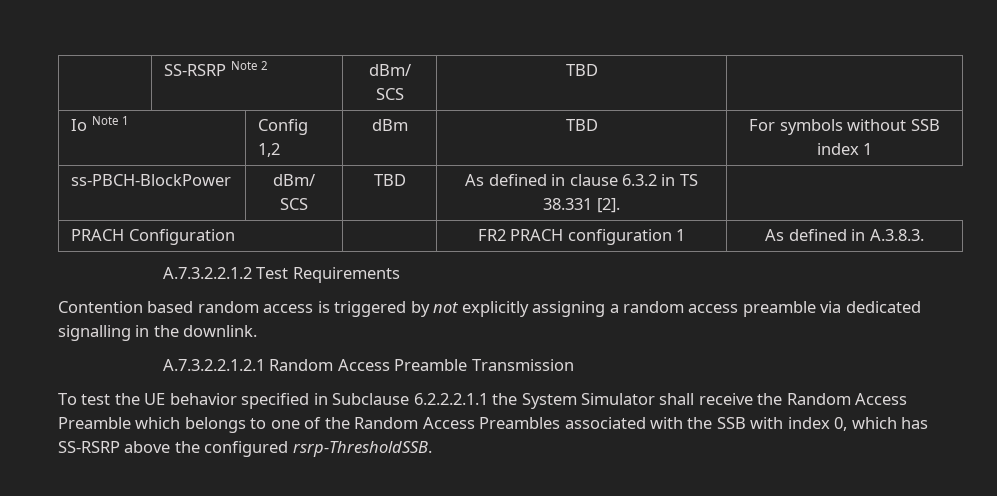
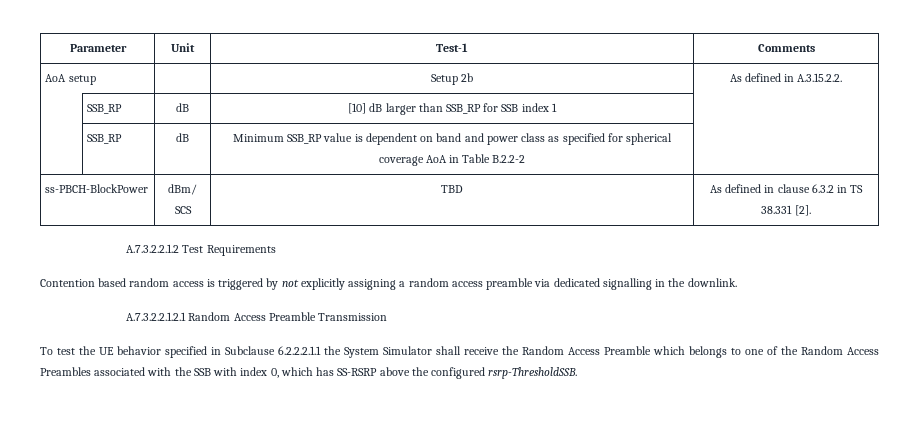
[164,61,268,76] [368,64,411,76] [375,88,404,100] [565,64,598,76] [71,116,129,131] [258,119,309,135] [258,143,281,157] [371,119,408,131] [565,119,598,131] [749,119,940,135] [816,143,873,155] | SS-RSRP Note 2 | dBm/ SCS | TBD | // Io Note 1 | Config 1,2 | dBm | TBD | For symbols without SSB index 1 -> [69,44,127,52] [171,43,195,52] [435,43,468,52] [757,44,815,52] [45,74,96,85] [430,73,474,85] [729,73,843,82] [87,104,123,114] [176,103,189,112] [348,103,557,115] [87,134,123,144] [176,133,189,142] [232,133,673,145] [378,154,526,166] Parameter | Unit | Test-1 | Comments // AoA setup | | Setup 2b | As defined in A.3.15.2.2. // | SSB_RP | dB | [10] dB larger than SSB_RP for SSB index 1 | // | SSB_RP | dB | Minimum SSB_RP value is dependent on band and power class as specified for spherical coverage AoA in Table B.2.2-2 |
[71,229,235,245] [477,229,686,245] [765,229,924,241] // PRACH Configuration | | FR2 PRACH configuration 1 | As defined in A.3.8.3. -> (811, 210) none

